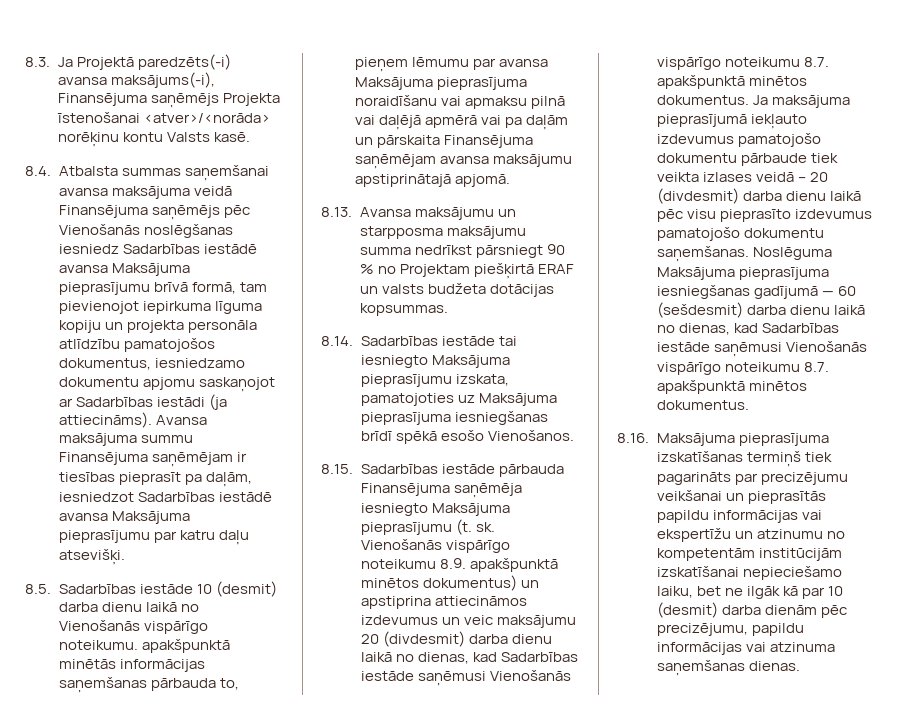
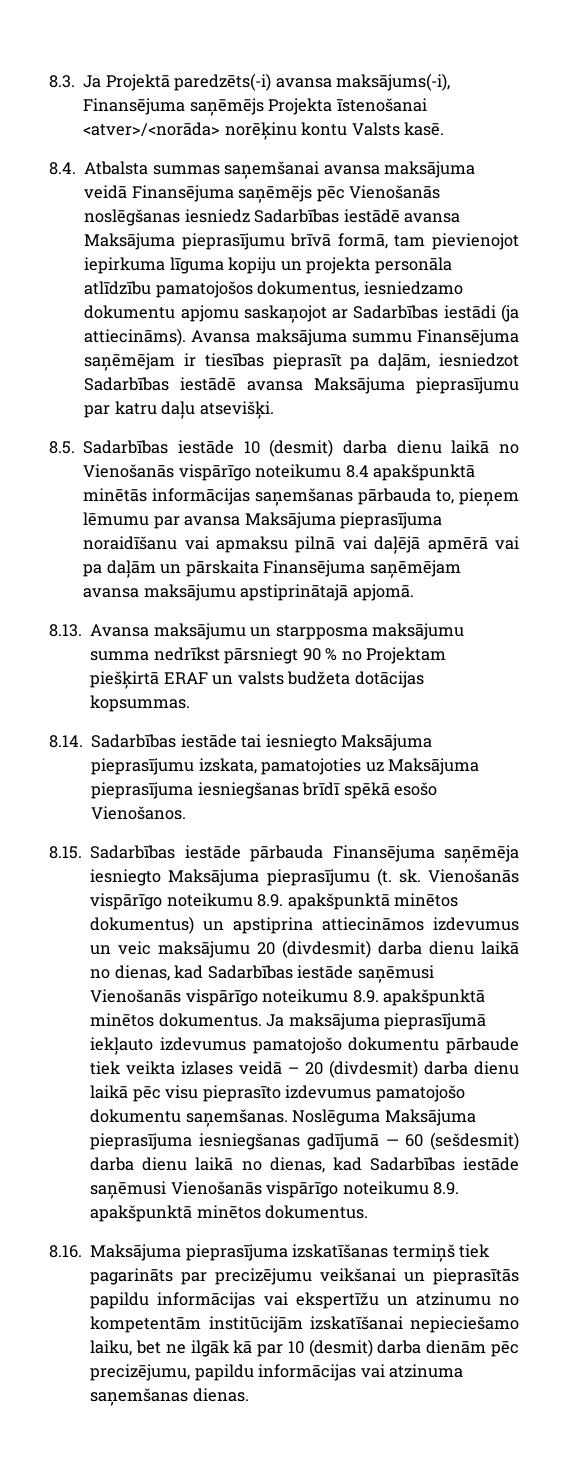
[58,640,138,650] noteikumu. -> [255,464,369,478] noteikumu 8.4
[803,57,829,67] 8.7. -> [352,990,379,1003] 8.9.
[803,362,829,372] 8.7. -> [433,1182,460,1195] 8.9.

